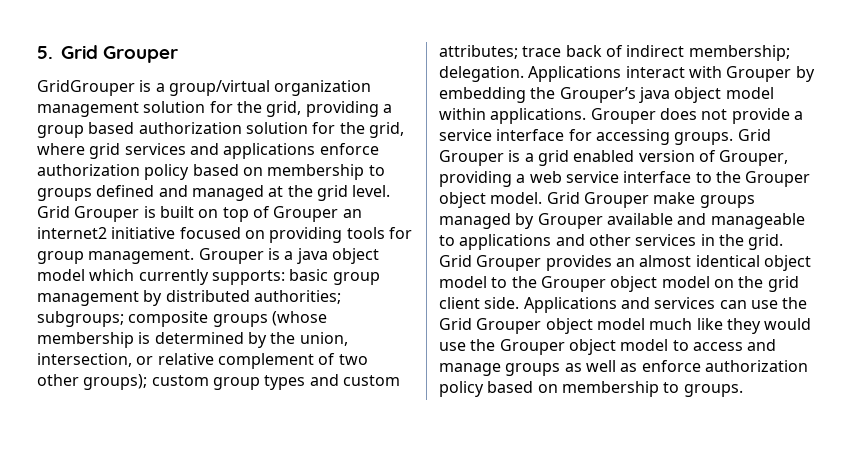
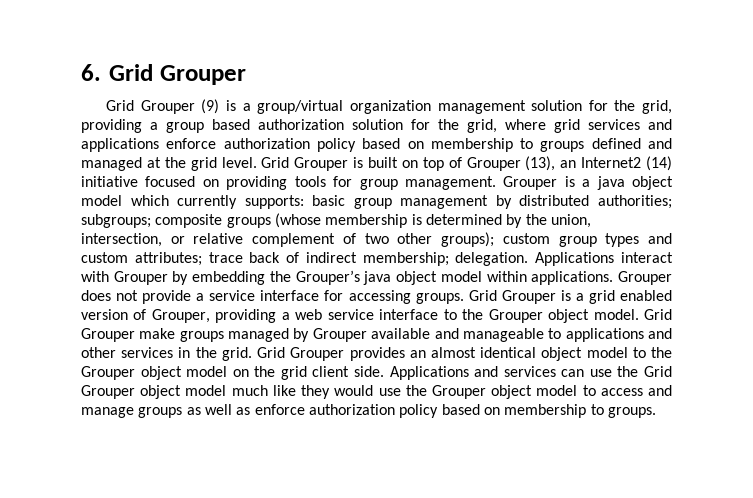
[37,46,53,59] 5. -> [81,64,101,81] 6.
[37,80,135,96] GridGrouper -> [106,99,220,114] Grid Grouper (9)
[342,209,362,218] [37,227,107,239] an internet2 -> [525,156,672,171] (13), an Internet2 (14)

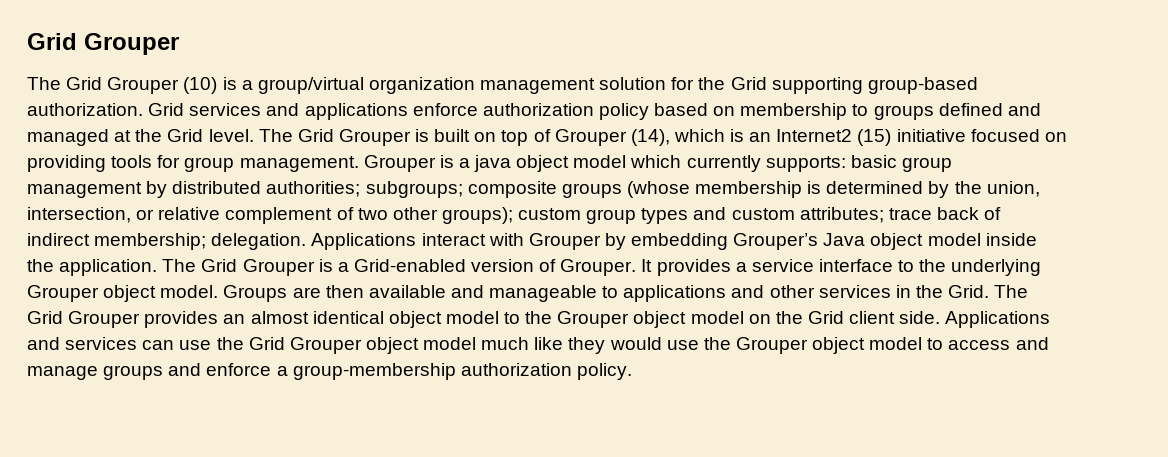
[81,64,101,81] 6. -> (27, 41) none
[106,99,220,114] Grid Grouper (9) -> [27,77,218,94] The Grid Grouper (10)
[642,100,672,114] [81,119,580,133] grid, providing a group based authorization solution for the grid, where grid -> [730,77,978,94] [27,103,185,116] Grid supporting group-based authorization. Grid
[190,157,257,171] grid level. -> [167,129,293,142] Grid level. The
[525,156,556,171] (13), -> [630,129,745,146] (14), which is
[646,156,672,171] (14) -> [857,129,892,146] (15)
[269,270,673,285] [81,290,672,304] [81,309,323,323] the Grouper’s java object model within applications. Grouper does not provide a service interface for accessing groups. Grid Grouper is a grid enabled version of Grouper, providing a web -> [733,233,1037,250] [27,259,747,276] Grouper’s Java object model inside the application. The Grid Grouper is a Grid-enabled version of Grouper. It provides a
(484, 314) none -> [951,259,1042,276] underlying
[643,309,672,320] [81,328,367,342] Grid Grouper make groups managed by Grouper -> [223,285,364,302] Groups are then
[221,347,252,361] grid. -> [948,285,1029,298] Grid. The
[280,366,307,380] grid -> [807,311,844,324] Grid
[186,404,656,418] as well as enforce authorization policy based on membership to groups. -> [168,363,632,380] and enforce a group-membership authorization policy.

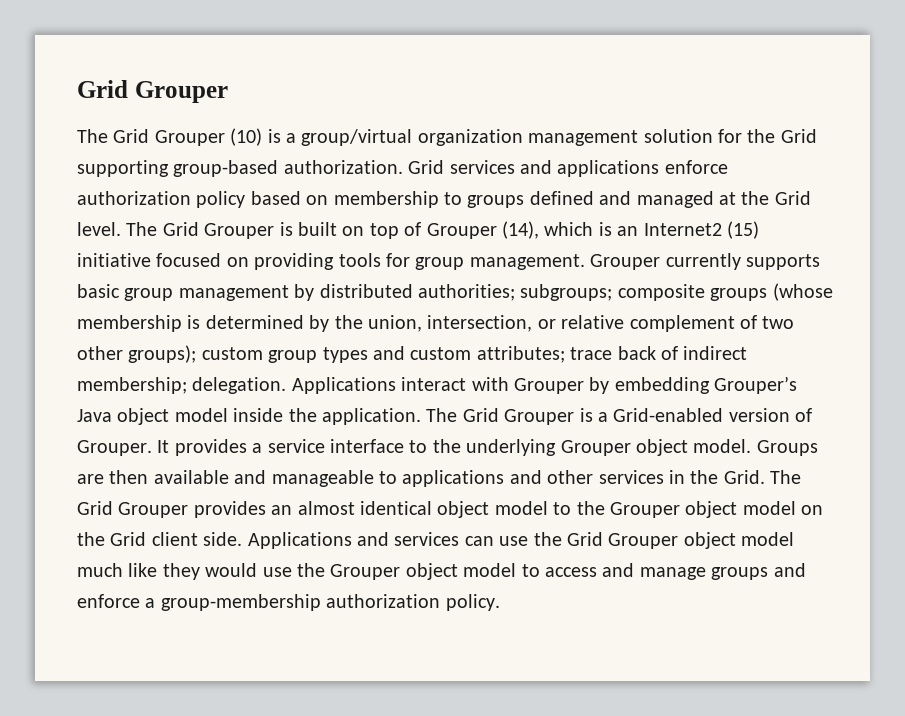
[439,155,846,172] is a java object model which currently supports: -> [665,253,820,270] currently supports

